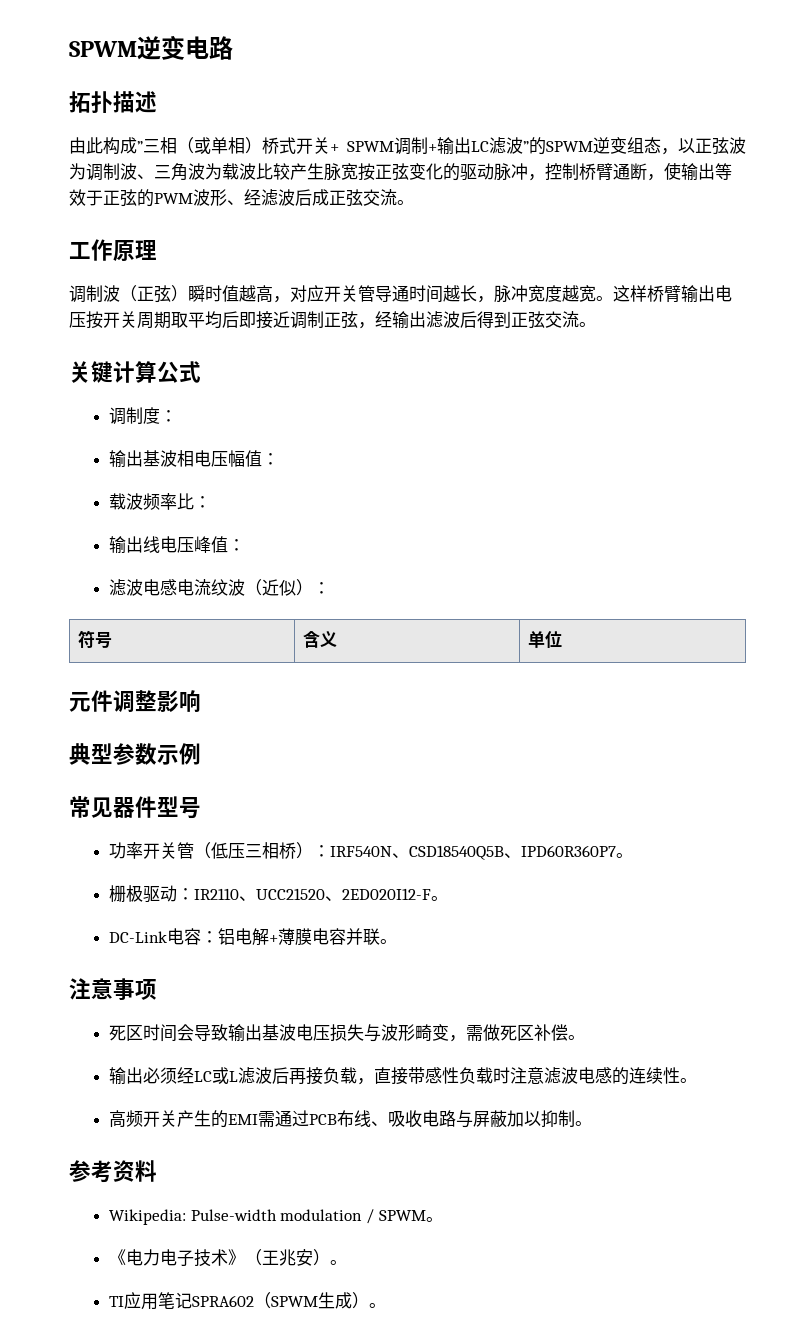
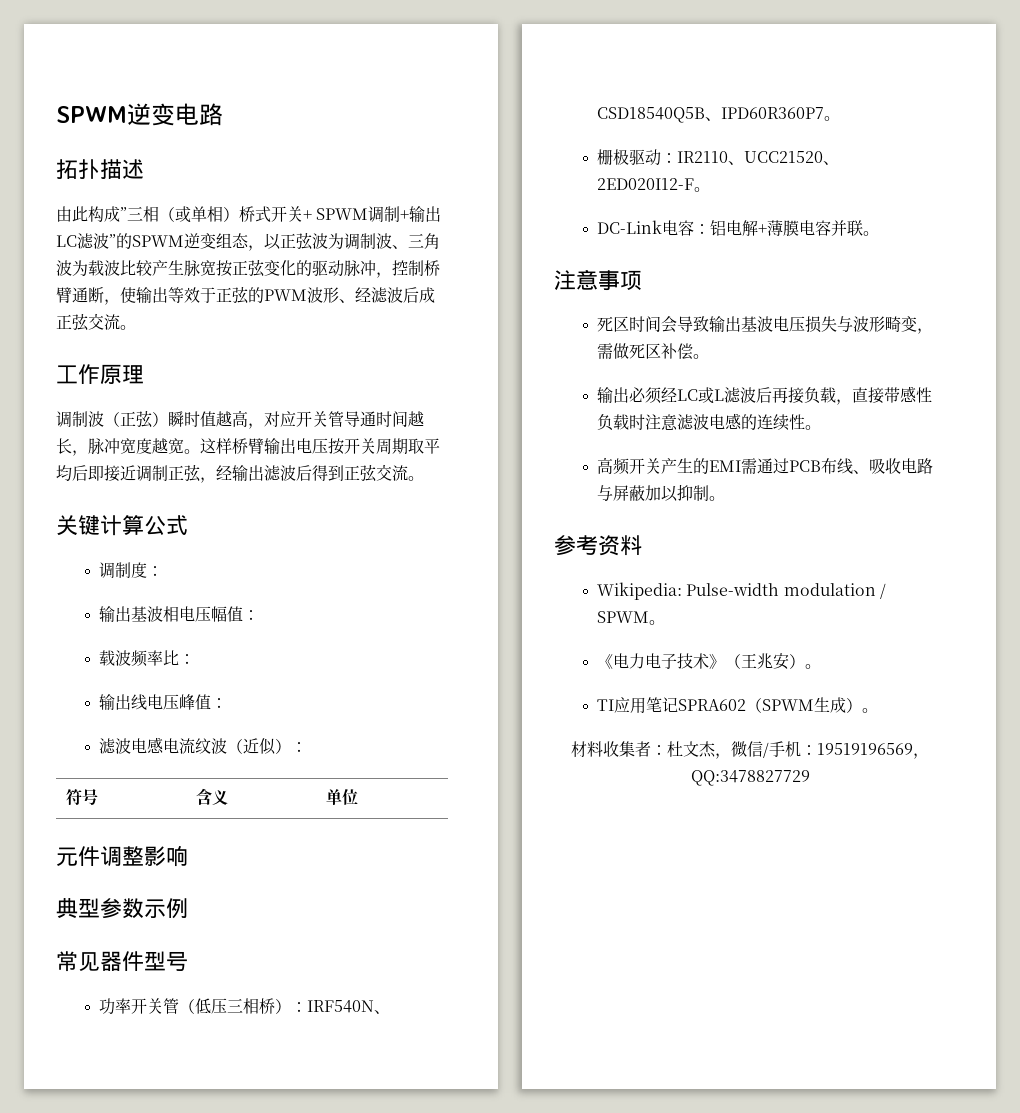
(387, 1305) none -> [571,741,929,759] [690,770,810,786] // 材料收集者：杜文杰，微信/手机：19519196569，QQ:3478827729

